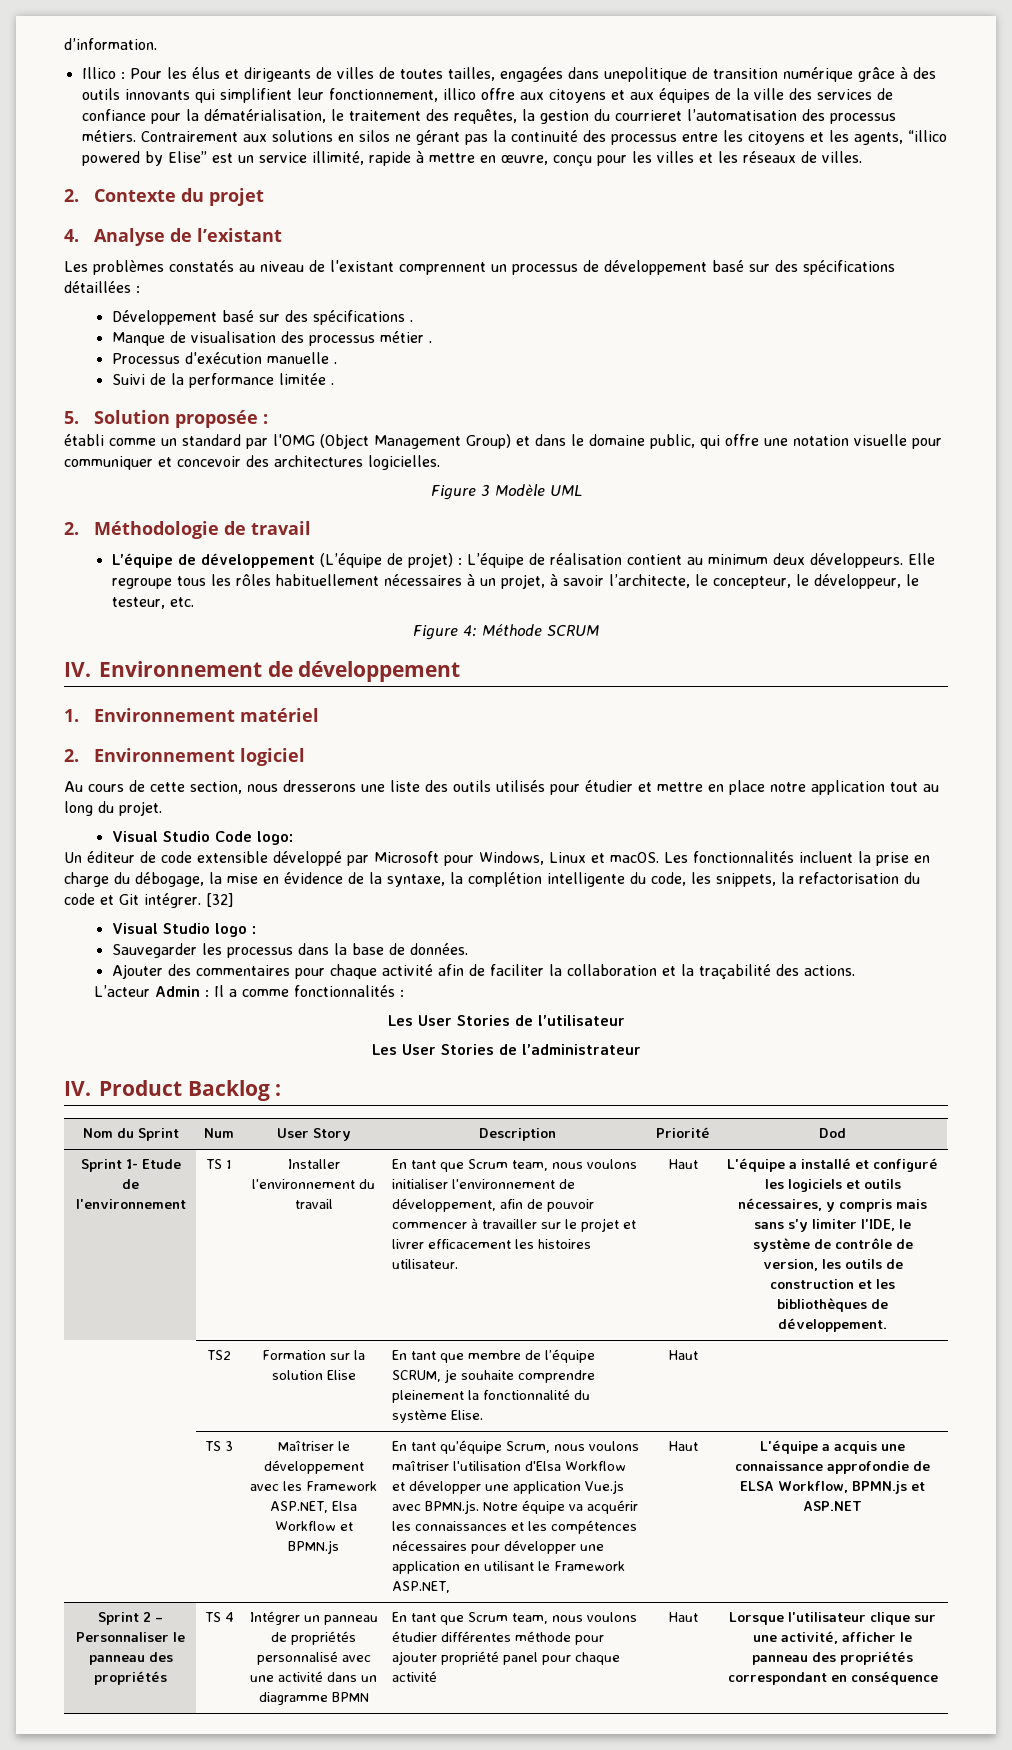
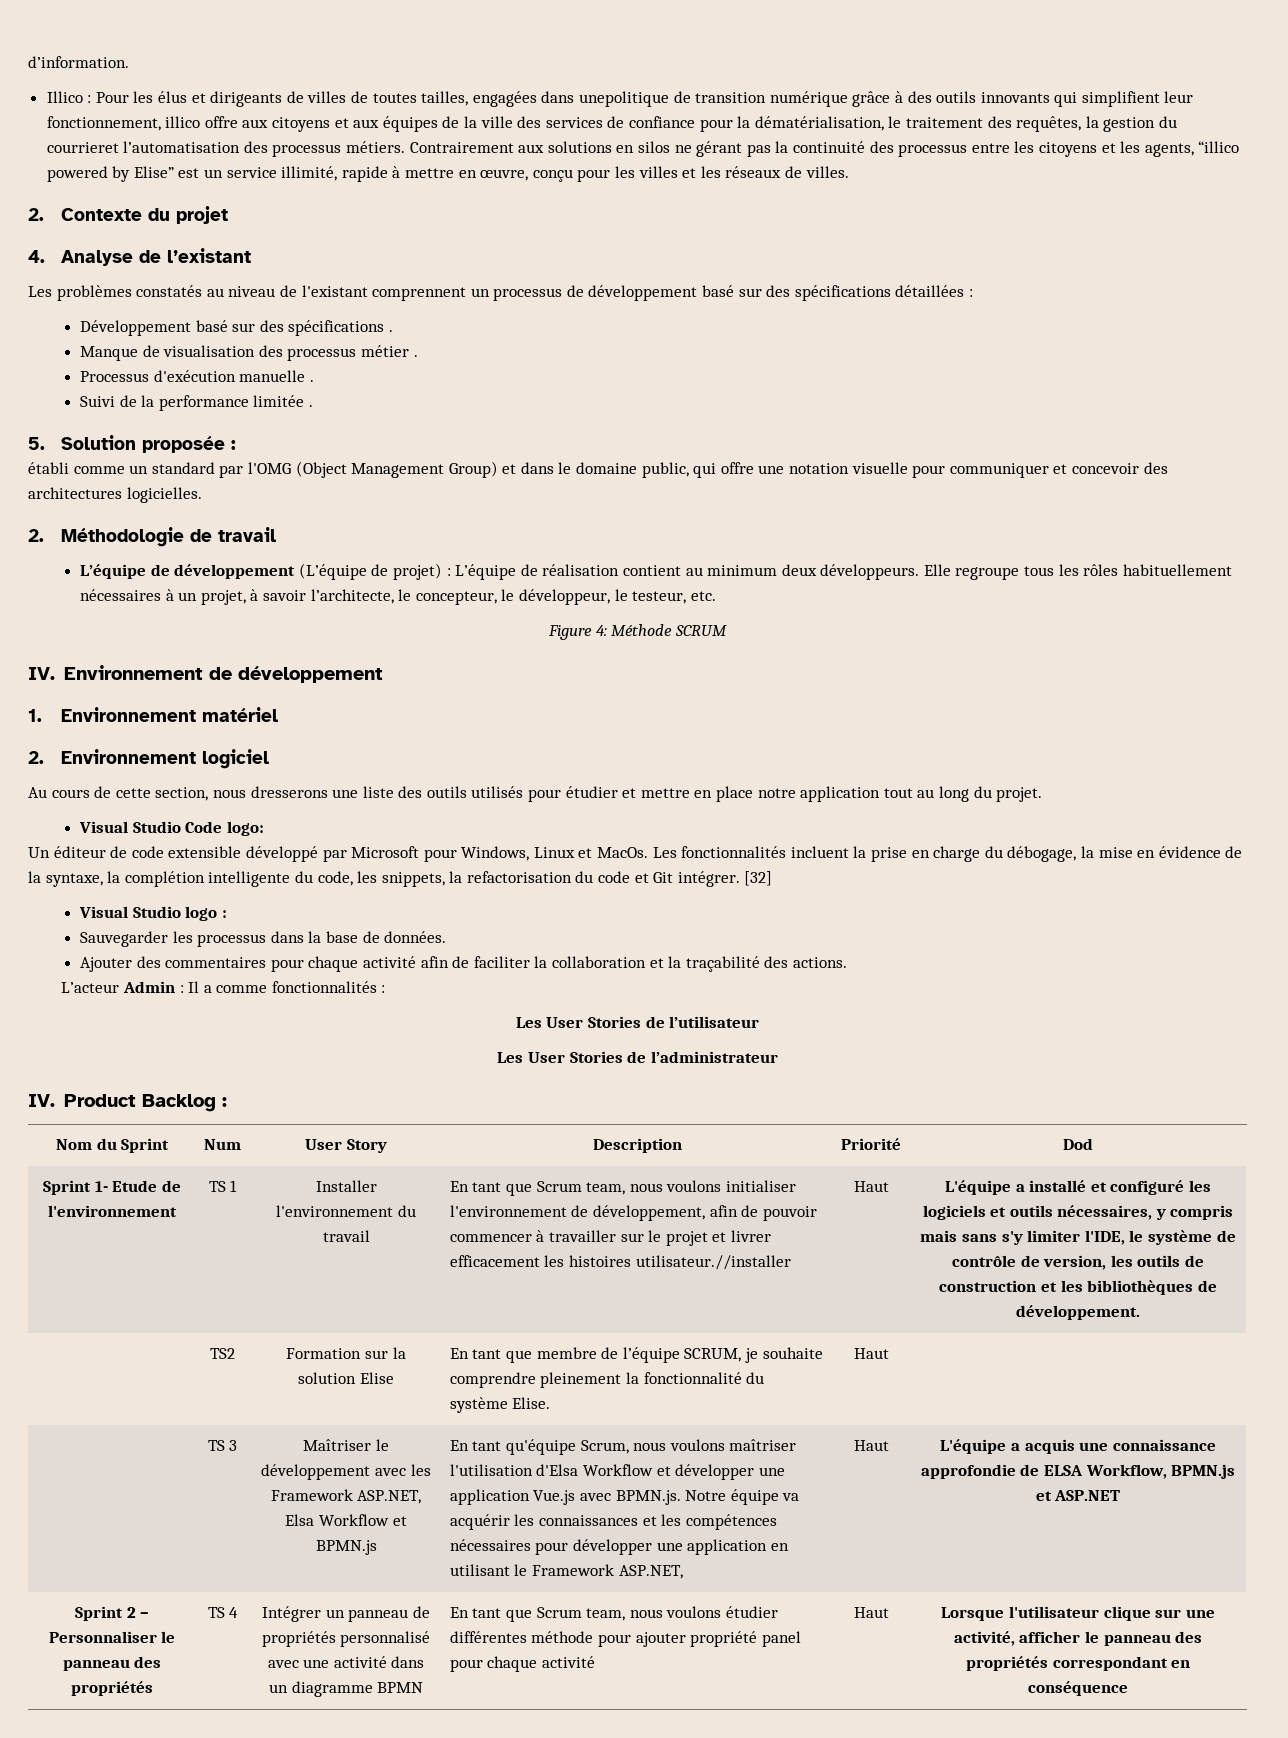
[430,484,582,500] // Figure 3 Modèle UML -> (202, 495) none
[610,852,659,863] macOS. -> [597,847,649,858] MacOs.
[391,1259,458,1269] utilisateur. -> [635,1255,791,1270] utilisateur.//installer

